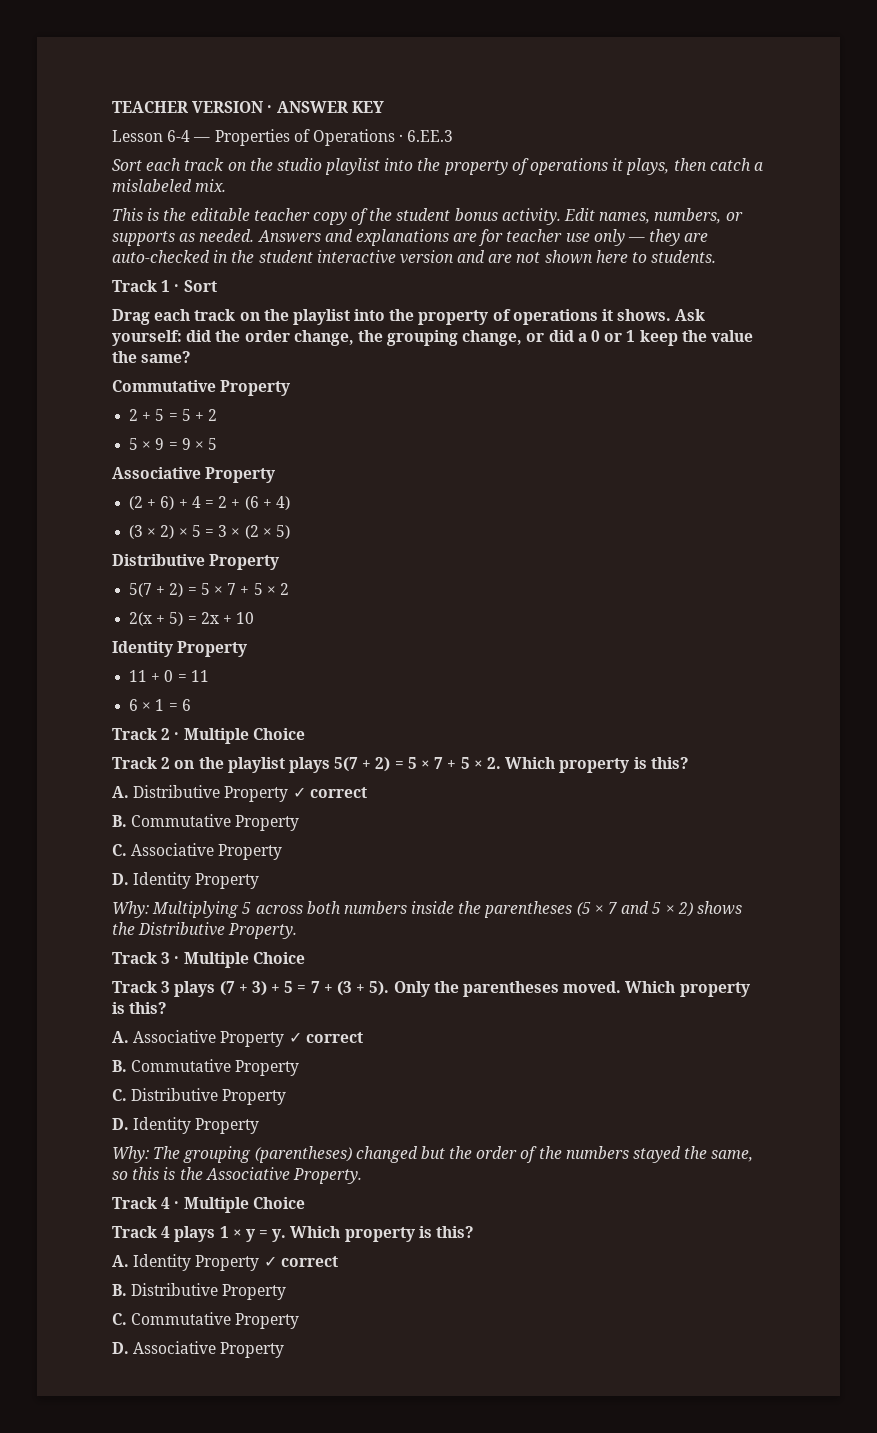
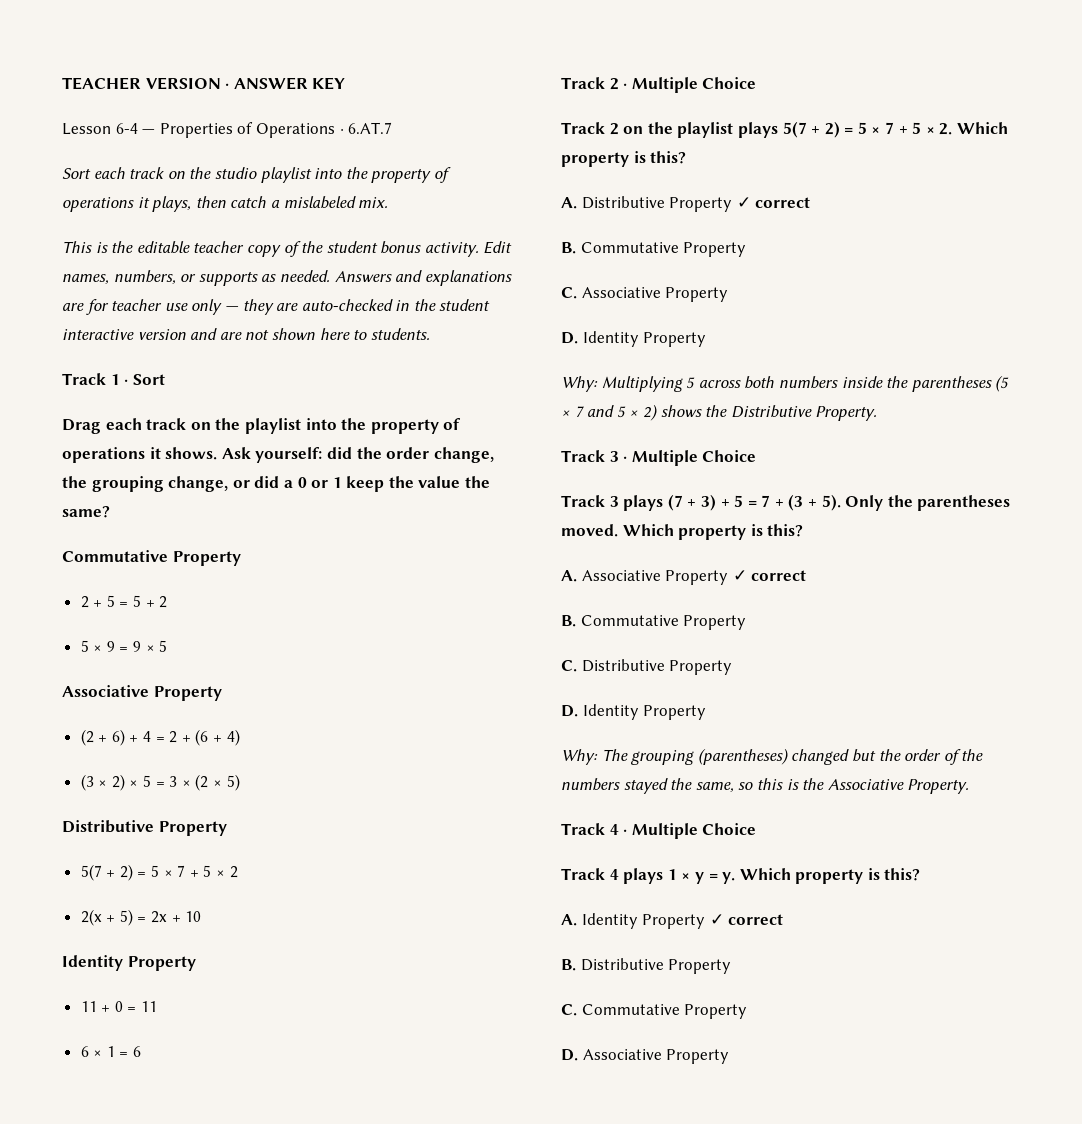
[407,130,454,142] 6.EE.3 -> [348,122,393,134] 6.AT.7

